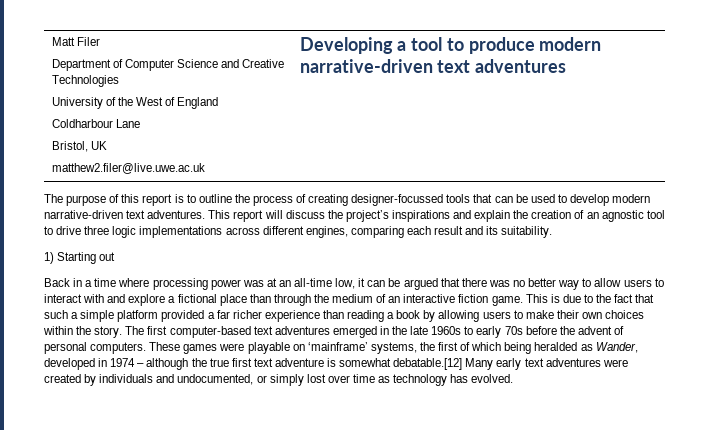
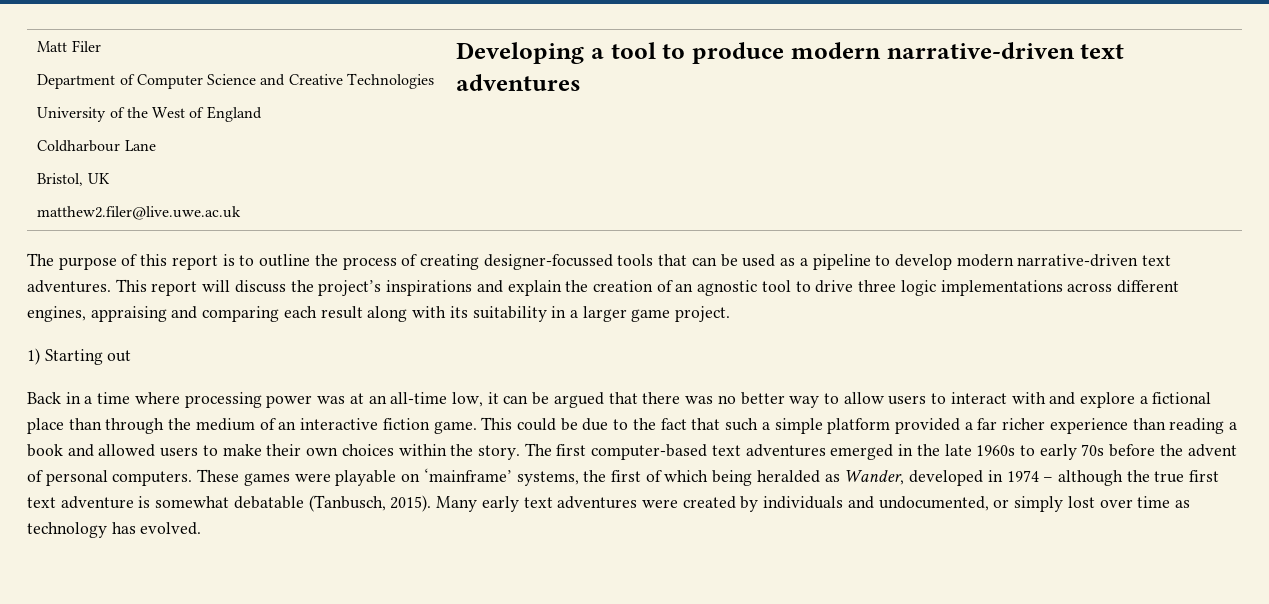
(555, 198) none -> [780,254,871,270] as a pipeline
(348, 232) none -> [90,306,198,322] appraising and
[465,226,553,238] and its suitability. -> [367,306,731,322] along with its suitability in a larger game project.
[550,294,560,303] is -> [516,418,578,431] could be
[423,310,480,322] by allowing -> [67,444,156,457] and allowed
[393,358,463,370] debatable.[12] -> [233,495,432,512] debatable (Tanbusch, 2015).

